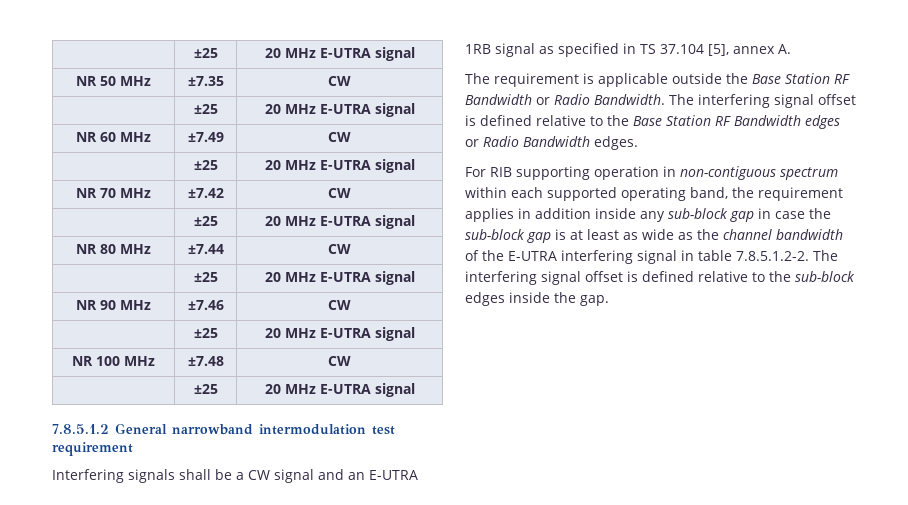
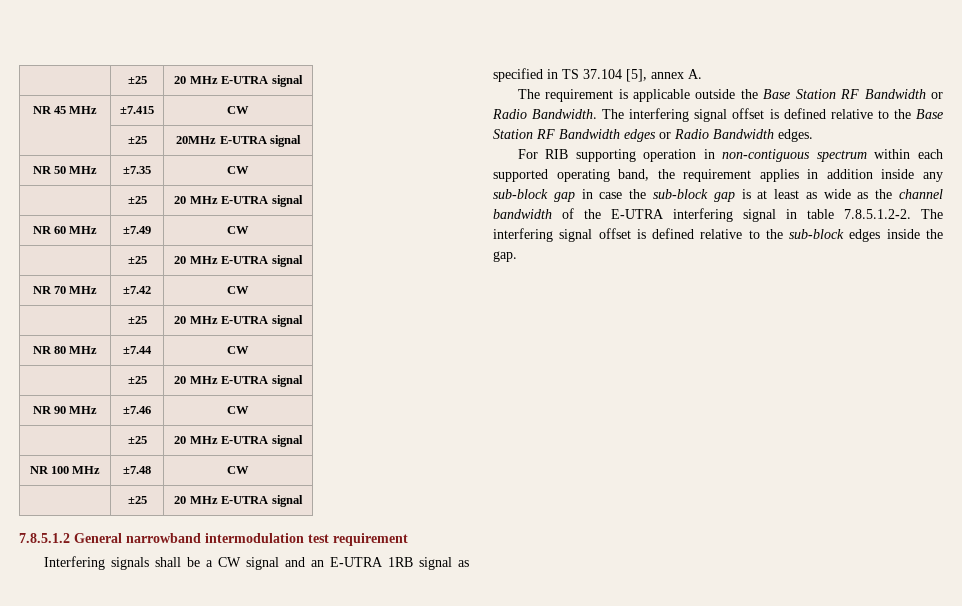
[193,48,218,58] [264,47,415,61] | ±25 | 20 MHz E-UTRA signal -> [127,76,147,84] [174,75,303,87] [32,106,98,114] [120,106,154,114] [227,106,249,114] [127,136,147,144] [176,135,301,147] | ±25 | 20 MHz E-UTRA signal // NR 45 MHz | ±7.415 | CW // | ±25 | 20MHz E-UTRA signal

